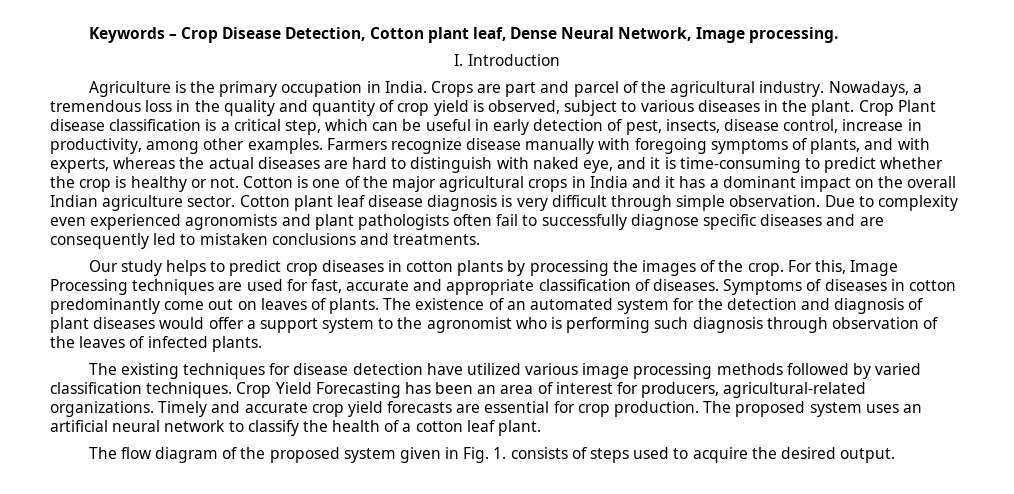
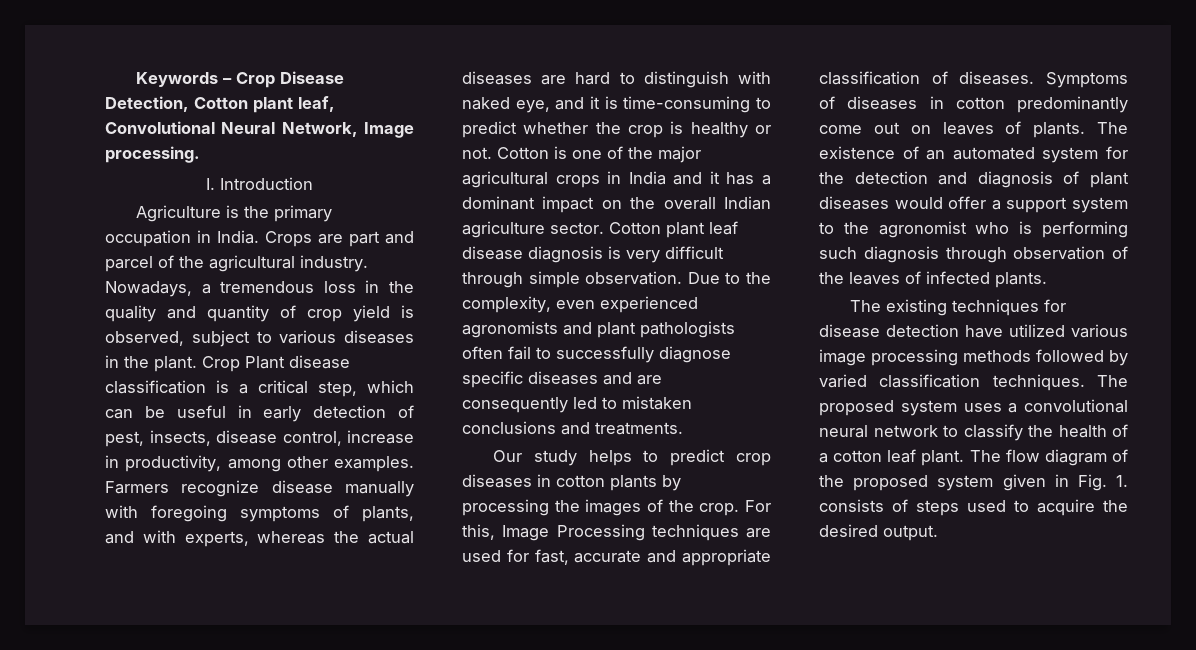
[510,27,558,39] Dense -> [105,121,215,134] Convolutional
[877,195,958,211] complexity -> [746,272,771,284] [462,296,551,313] the complexity,
[236,382,867,398] [50,401,700,417] Crop Yield Forecasting has been an area of interest for producers, agricultural-related organizations. Timely and accurate crop yield forecasts are essential for crop production. -> (1085, 382) none
[902,404,922,413] [50,420,108,432] an artificial -> [1008,399,1128,413] a convolutional
(542, 428) // -> (965, 458) none

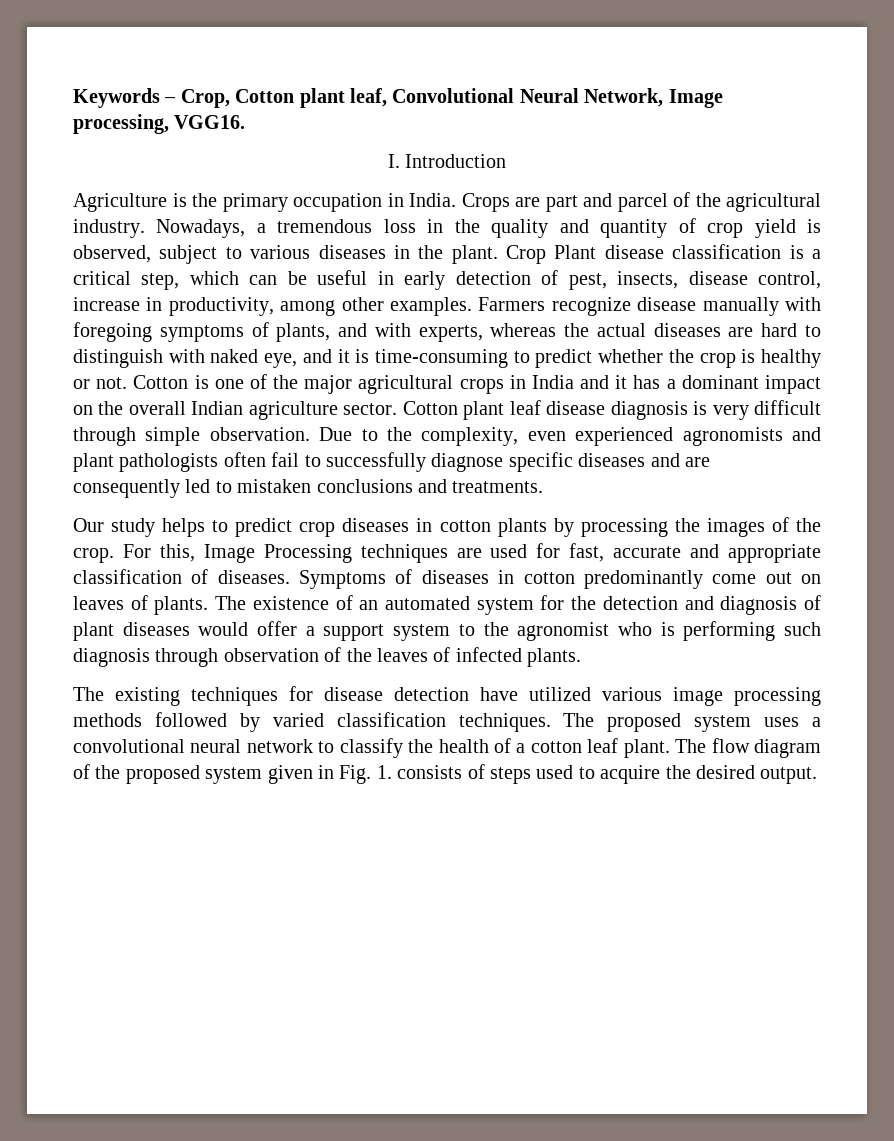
[235,71,344,88] [105,96,189,112] Crop Disease Detection, -> [180,89,230,108] Crop,
[105,146,200,163] processing. -> [73,114,246,134] processing, VGG16.

